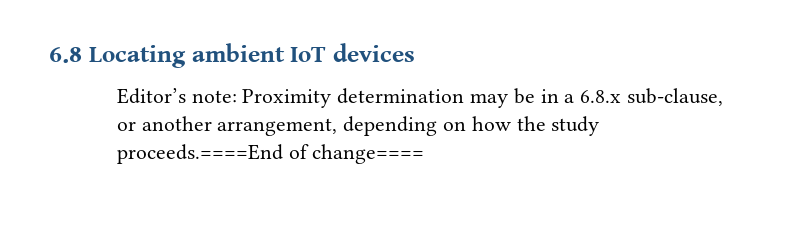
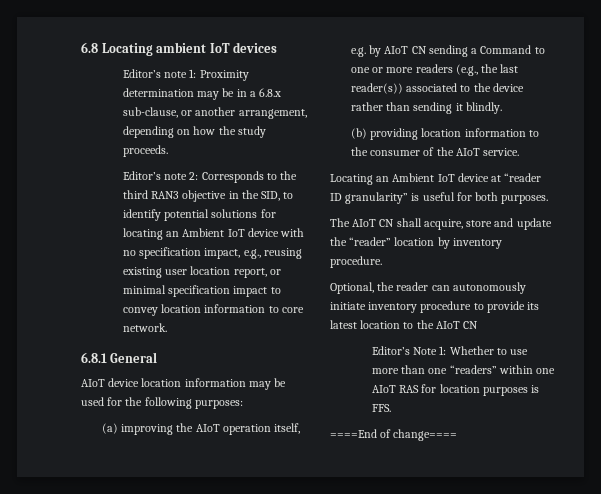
[191,90,237,103] note: -> [164,69,197,78] note 1:
[116,144,283,164] proceeds.====End -> [122,145,168,157] [122,171,298,183] [122,190,294,202] [122,209,276,221] [122,228,305,240] [122,247,302,259] [122,266,281,278] [122,285,281,297] [122,304,304,316] [122,323,167,332] [81,352,158,363] [81,378,287,390] [81,397,243,409] [101,423,301,435] [350,45,545,57] [350,64,519,76] [350,83,524,94] [350,102,502,114] [350,128,539,140] [350,147,520,156] [330,173,542,185] [330,192,549,204] [330,218,552,230] [330,237,502,249] [330,256,382,268] [330,282,526,294] [330,301,540,313] [330,320,479,329] [371,346,529,355] [371,365,556,374] [371,384,540,396] [371,404,391,412] [330,429,377,438] proceeds. // Editor’s note 2: Corresponds to the third RAN3 objective in the SID, to identify potential solutions for locating an Ambient IoT device with no specification impact, e.g., reusing existing user location report, or minimal specification impact to convey location information to core network. // 6.8.1 General // AIoT device location information may be used for the following purposes: // (a) improving the AIoT operation itself, e.g. by AIoT CN sending a Command to one or more readers (e.g., the last reader(s)) associated to the device rather than sending it blindly. // (b) providing location information to the consumer of the AIoT service. // Locating an Ambient IoT device at “reader ID granularity” is useful for both purposes. // The AIoT CN shall acquire, store and update the “reader” location by inventory procedure. // Optional, the reader can autonomously initiate inventory procedure to provide its latest location to the AIoT CN // Editor’s Note 1: Whether to use more than one “readers” within one AIoT RAS for location purposes is FFS. // ====End

